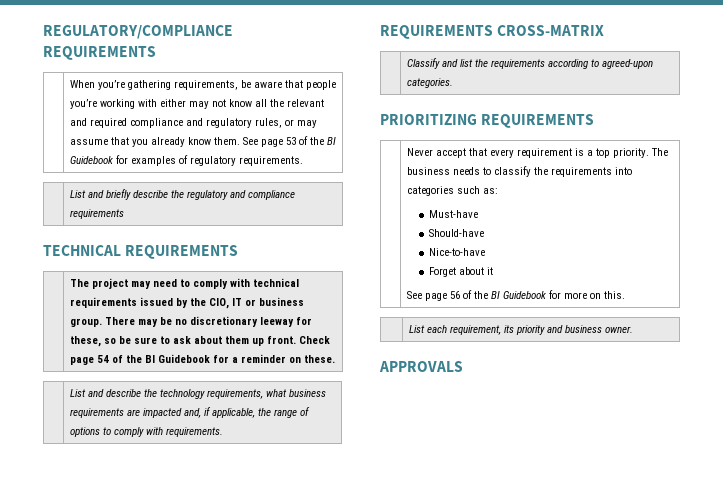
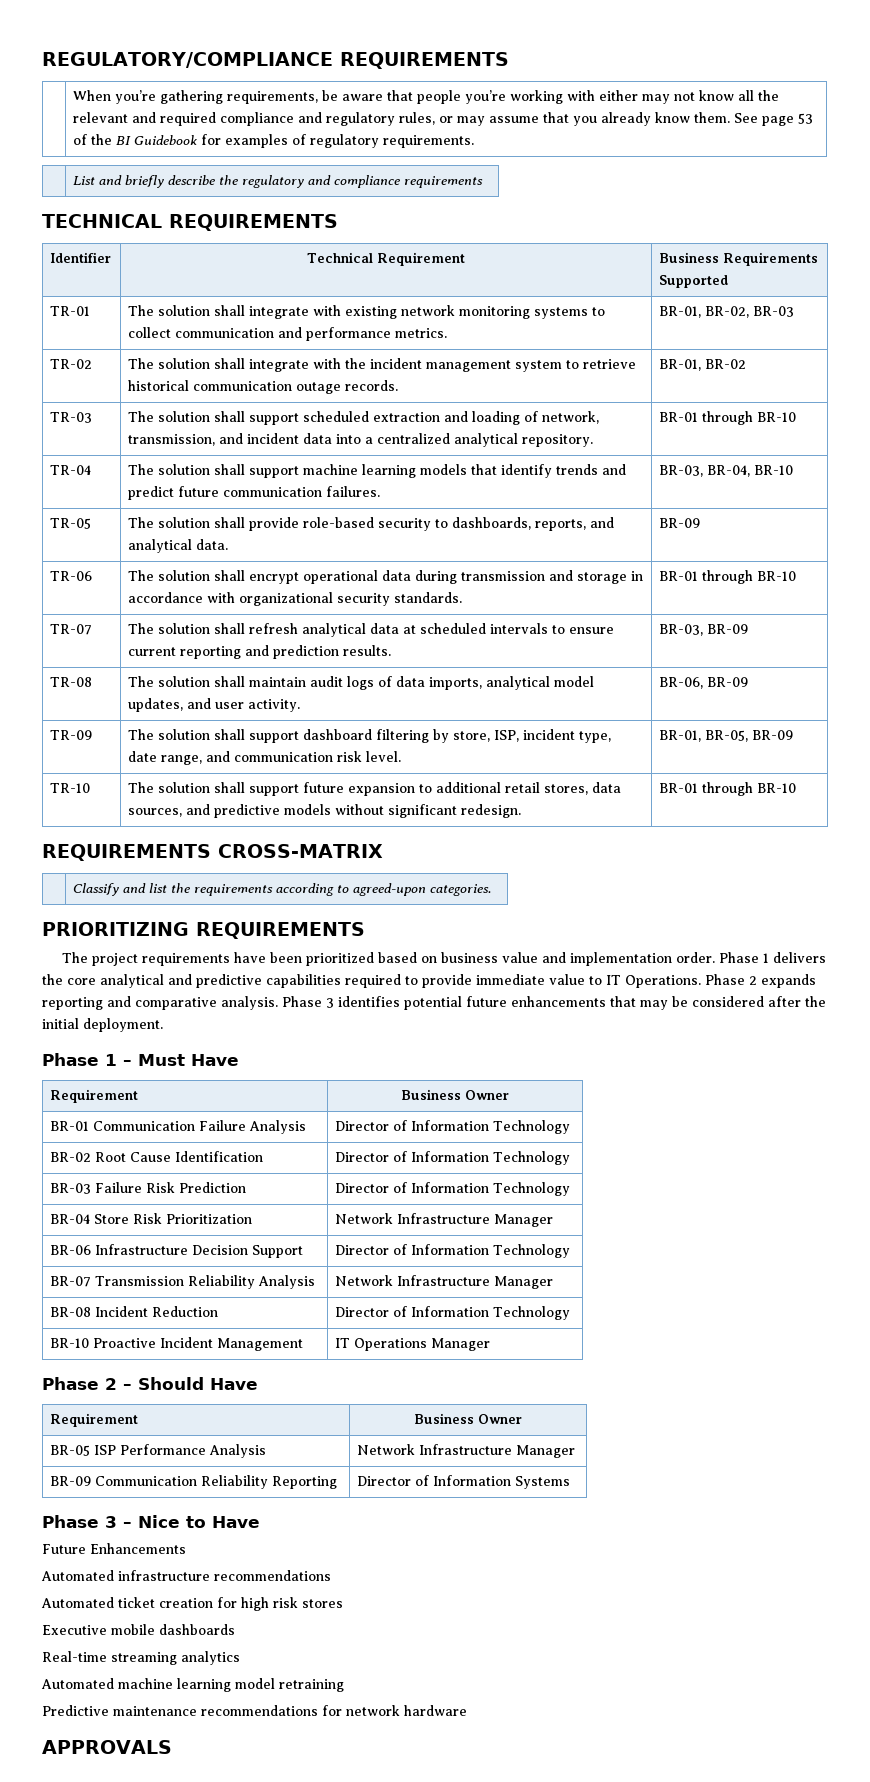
[69,278,299,289] [69,297,304,309] [69,316,312,327] [69,336,330,347] [69,354,335,365] [69,389,326,399] [69,407,310,418] [69,427,223,437] | The project may need to comply with technical requirements issued by the CIO, IT or business group. There may be no discretionary leeway for these, so be sure to ask about them up front. Check page 54 of the BI Guidebook for a reminder on these. // | List and describe the technology requirements, what business requirements are impacted and, if applicable, the range of options to comply with requirements. -> [50,252,112,263] [307,252,465,266] [659,252,819,266] [659,275,729,288] [50,306,91,316] [128,305,606,319] [128,327,448,341] [659,306,795,318] [50,359,93,369] [128,358,637,372] [128,380,399,394] [659,359,747,371] [50,412,93,423] [128,411,600,425] [128,433,594,447] [659,411,797,425] [50,465,92,475] [128,464,627,478] [128,486,381,500] [659,465,794,477] [50,518,92,529] [128,517,615,531] [128,539,229,553] [659,518,701,528] [50,571,93,581] [128,570,644,584] [128,592,463,606] [659,570,797,584] [50,624,93,635] [128,623,615,637] [128,645,392,659] [659,624,749,636] [50,677,93,687] [128,676,595,690] [128,698,301,712] [659,677,749,689] [50,730,93,740] [128,729,612,743] [128,751,402,765] [659,730,794,742] [50,783,91,793] [128,782,622,796] [128,804,522,818] [659,782,797,796] Identifier | Technical Requirement | Business Requirements Supported // TR-01 | The solution shall integrate with existing network monitoring systems to collect communication and performance metrics. | BR-01, BR-02, BR-03 // TR-02 | The solution shall integrate with the incident management system to retrieve historical communication outage records. | BR-01, BR-02 // TR-03 | The solution shall support scheduled extraction and loading of network, transmission, and incident data into a centralized analytical repository. | BR-01 through BR-10 // TR-04 | The solution shall support machine learning models that identify trends and predict future communication failures. | BR-03, BR-04, BR-10 // TR-05 | The solution shall provide role-based security to dashboards, reports, and analytical data. | BR-09 // TR-06 | The solution shall encrypt operational data during transmission and storage in accordance with organizational security standards. | BR-01 through BR-10 // TR-07 | The solution shall refresh analytical data at scheduled intervals to ensure current reporting and prediction results. | BR-03, BR-09 // TR-08 | The solution shall maintain audit logs of data imports, analytical model updates, and user activity. | BR-06, BR-09 // TR-09 | The solution shall support dashboard filtering by store, ISP, incident type, date range, and communication risk level. | BR-01, BR-05, BR-09 // TR-10 | The solution shall support future expansion to additional retail stores, data sources, and predictive models without significant redesign. | BR-01 through BR-10
[406,148,668,158] [406,166,632,177] [406,186,498,196] [429,210,479,218] [429,229,485,237] [429,248,486,256] [429,267,494,277] [406,290,625,301] [408,325,633,335] // | Never accept that every requirement is a top priority. The business needs to classify the requirements into categories such as: // Must-have // Should-have // Nice-to-have // Forget about it // See page 56 of the BI Guidebook for more on this. // | List each requirement, its priority and business owner. -> [62,952,827,966] [42,974,816,988] [42,996,826,1010] [42,1018,163,1032] [42,1053,239,1066] [50,1089,139,1103] [401,1089,509,1100] [50,1120,307,1134] [335,1120,571,1134] [50,1151,264,1162] [335,1151,571,1165] [50,1182,247,1194] [335,1182,571,1196] [50,1213,253,1224] [335,1213,554,1227] [50,1244,304,1258] [335,1244,571,1258] [50,1275,316,1289] [335,1275,554,1289] [50,1306,219,1317] [335,1306,571,1320] [50,1337,304,1351] [335,1338,491,1351] [42,1377,258,1390] [50,1413,139,1427] [414,1413,522,1424] [50,1444,267,1458] [357,1444,576,1458] [50,1475,338,1489] [357,1475,571,1489] [42,1515,260,1528] [42,1543,186,1554] [41,1570,331,1581] [41,1597,343,1611] [42,1624,235,1635] [42,1651,240,1665] [41,1678,344,1692] [42,1705,467,1716] // The project requirements have been prioritized based on business value and implementation order. Phase 1 delivers the core analytical and predictive capabilities required to provide immediate value to IT Operations. Phase 2 expands reporting and comparative analysis. Phase 3 identifies potential future enhancements that may be considered after the initial deployment. // Phase 1 – Must Have // Requirement | Business Owner // BR-01 Communication Failure Analysis | Director of Information Technology // BR-02 Root Cause Identification | Director of Information Technology // BR-03 Failure Risk Prediction | Director of Information Technology // BR-04 Store Risk Prioritization | Network Infrastructure Manager // BR-06 Infrastructure Decision Support | Director of Information Technology // BR-07 Transmission Reliability Analysis | Network Infrastructure Manager // BR-08 Incident Reduction | Director of Information Technology // BR-10 Proactive Incident Management | IT Operations Manager // Phase 2 – Should Have // Requirement | Business Owner // BR-05 ISP Performance Analysis | Network Infrastructure Manager // BR-09 Communication Reliability Reporting | Director of Information Systems // Phase 3 – Nice to Have // Future Enhancements // Automated infrastructure recommendations // Automated ticket creation for high risk stores // Executive mobile dashboards // Real-time streaming analytics // Automated machine learning model retraining // Predictive maintenance recommendations for network hardware

